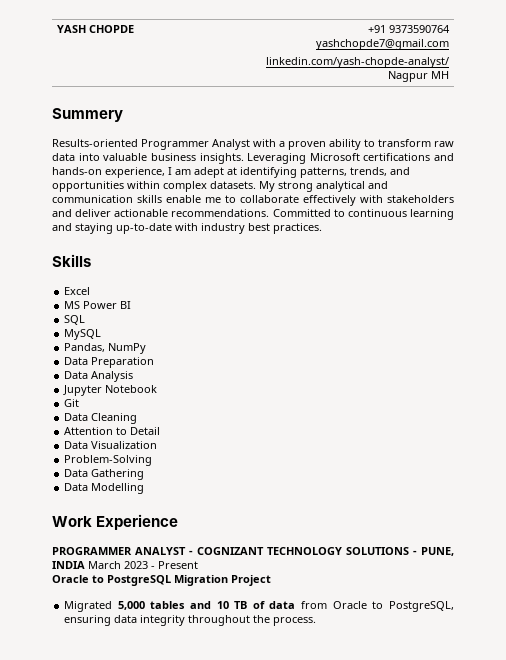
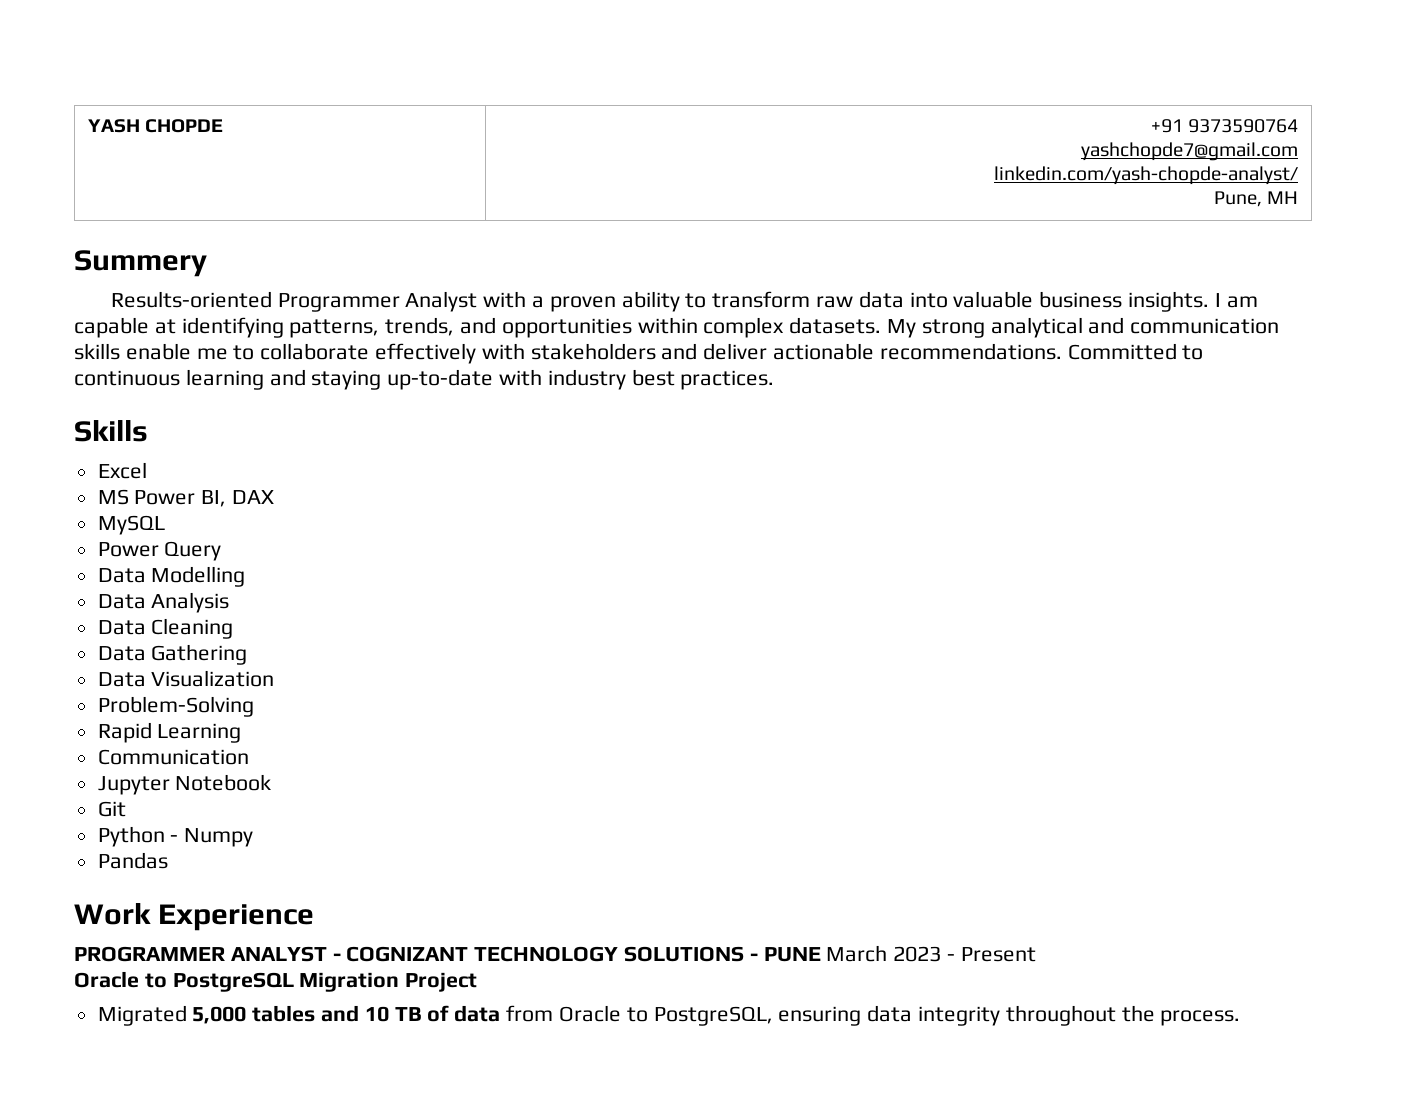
[387,71,428,82] Nagpur -> [1213,191,1262,207] Pune,
[247,153,454,164] [52,167,165,178] Leveraging Microsoft certifications and hands-on experience, -> (1209, 301) none
[194,167,224,178] adept -> [74,317,149,338] capable
[120,301,132,309] [64,315,86,325] BI // SQL -> [201,490,275,507] BI, DAX
[64,343,147,354] [64,357,155,368] Pandas, NumPy // Data Preparation -> [97,541,222,561] [97,566,246,587] Power Query // Data Modelling
[63,385,158,396] [64,399,80,407] [64,413,138,424] [64,427,161,435] [64,441,158,449] [64,455,153,466] [64,469,145,480] [64,483,145,494] Jupyter Notebook // Git // Data Cleaning // Attention to Detail // Data Visualization // Problem-Solving // Data Gathering // Data Modelling -> [97,618,234,639] [97,644,248,665] [97,670,275,687] [97,696,254,717] [97,722,242,743] [97,749,249,765] [97,774,272,795] [97,801,126,817] [97,826,254,847] [97,852,168,869] Data Cleaning // Data Gathering // Data Visualization // Problem-Solving // Rapid Learning // Communication // Jupyter Notebook // Git // Python - Numpy // Pandas
[421,547,454,556] [52,561,85,569] PUNE, INDIA -> [763,947,821,962] PUNE

